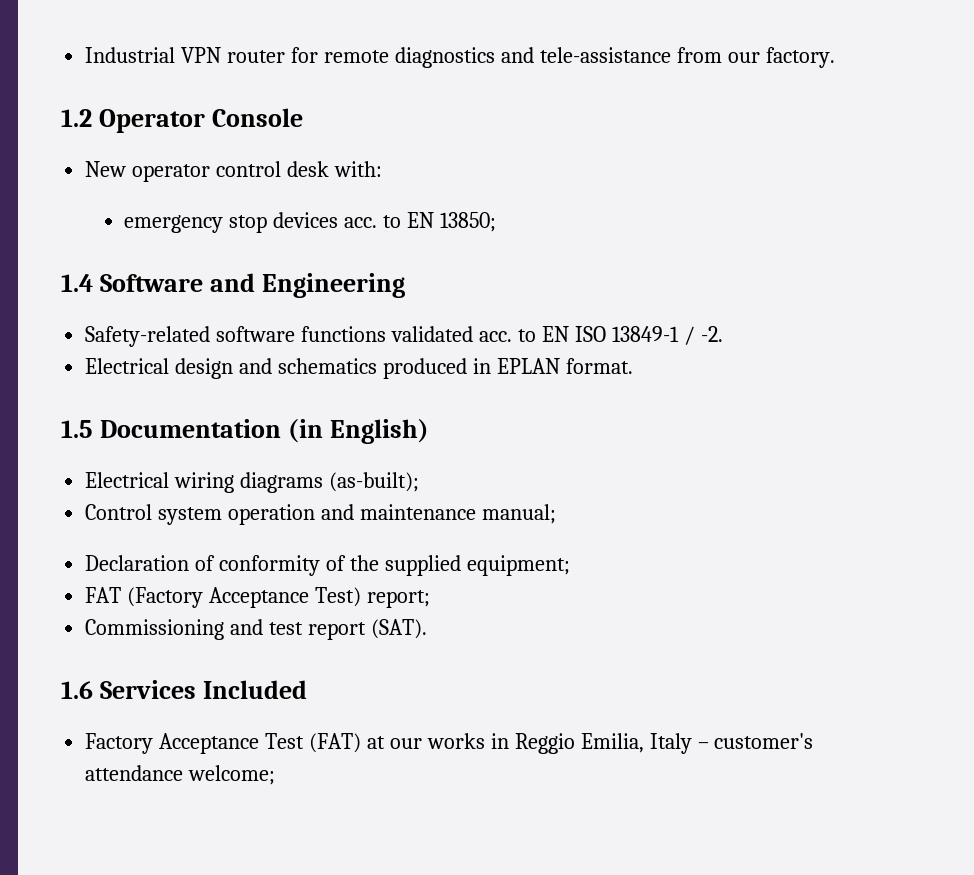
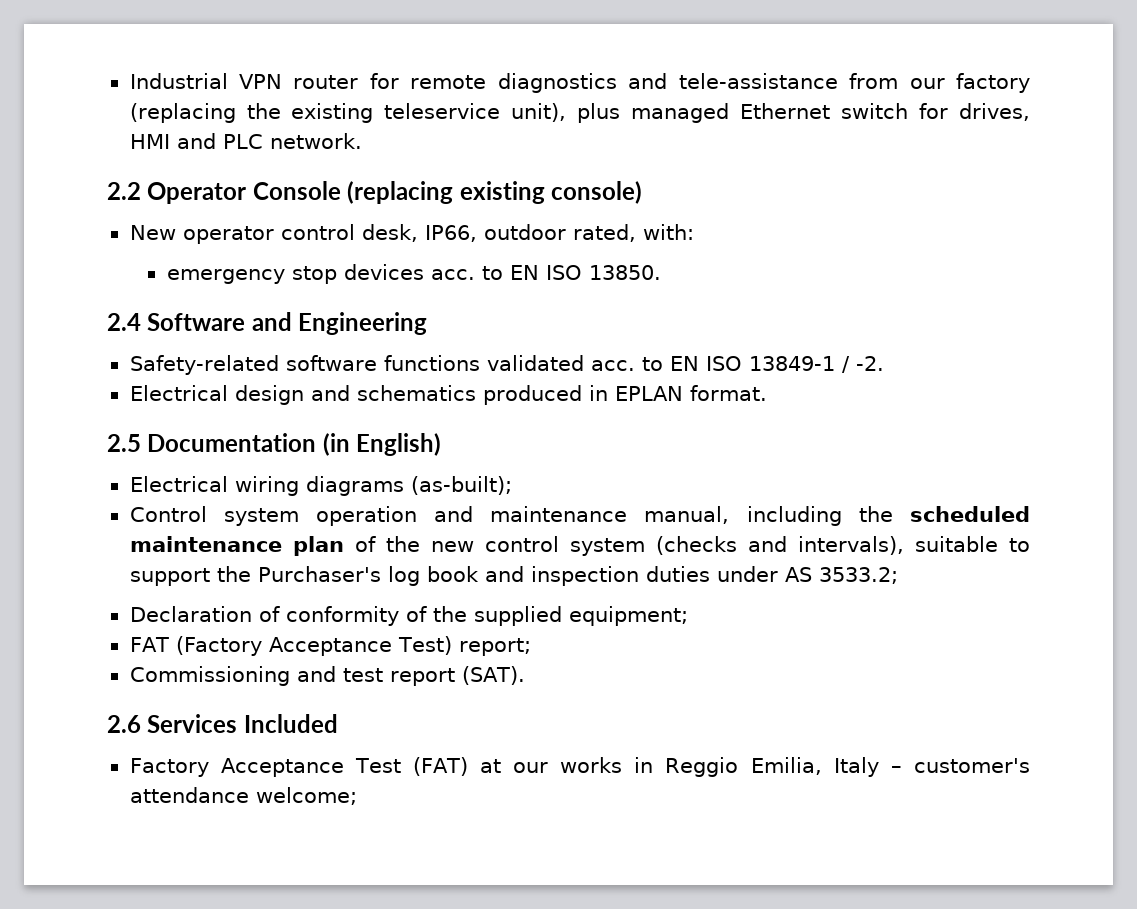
[765,47,835,68] [61,109,92,127] factory. // 1.2 -> [956,73,1031,93] [129,103,1031,123] [129,133,362,149] [107,182,141,200] factory (replacing the existing teleservice unit), plus managed Ethernet switch for drives, HMI and PLC network. // 2.2
(303, 117) none -> [347,181,643,204] (replacing existing console)
[287,161,330,177] desk -> [361,224,636,242] desk, IP66, outdoor rated,
[440,212,497,232] [61,274,93,292] 13850; // 1.4 -> [545,265,661,280] [107,313,141,331] ISO 13850. // 2.4
[61,420,93,438] 1.5 -> [107,434,141,452] 2.5
[481,504,556,524] manual; -> [644,506,1030,526] [129,536,1030,556] [129,566,898,586] manual, including the scheduled maintenance plan of the new control system (checks and intervals), suitable to support the Purchaser's log book and inspection duties under AS 3533.2;
[61,681,93,699] 1.6 -> [107,715,141,733] 2.6

